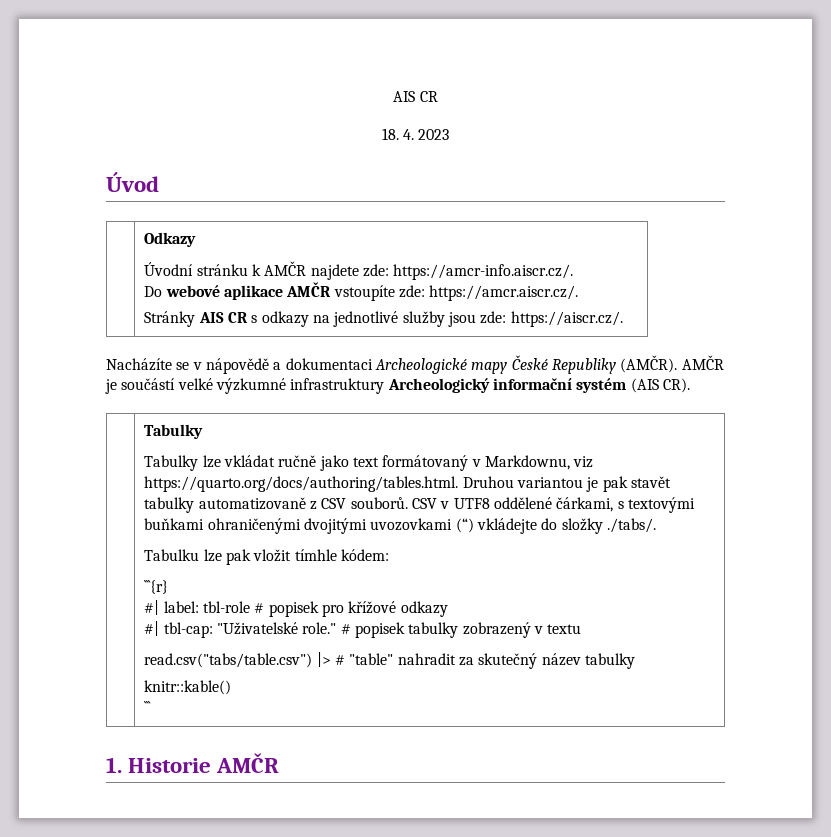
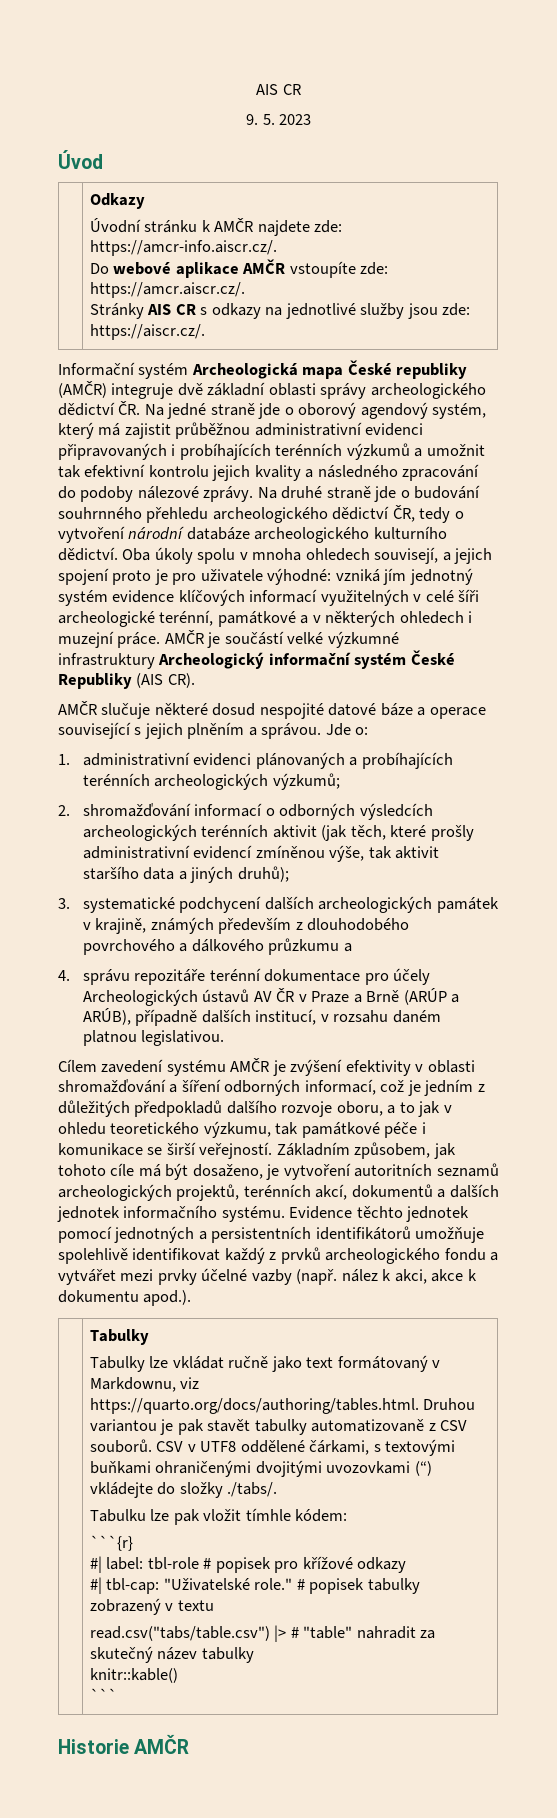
[381,128,414,140] 18. 4. -> [246,114,275,125] 9. 5.
[106,355,678,374] Nacházíte se v nápovědě a dokumentaci Archeologické mapy České Republiky (AMČR). -> [58,360,468,379] [58,381,486,399] [58,401,487,419] [58,422,424,439] [58,443,485,460] [58,464,480,481] [58,485,481,502] [58,505,464,523] [58,526,447,543] [58,547,493,564] [58,568,473,585] [58,589,480,606] [58,610,473,627] [58,631,161,648] Informační systém Archeologická mapa České republiky (AMČR) integruje dvě základní oblasti správy archeologického dědictví ČR. Na jedné straně jde o oborový agendový systém, který má zajistit průběžnou administrativní evidenci připravovaných i probíhajících terénních výzkumů a umožnit tak efektivní kontrolu jejich kvality a následného zpracování do podoby nálezové zprávy. Na druhé straně jde o budování souhrnného přehledu archeologického dědictví ČR, tedy o vytvoření národní databáze archeologického kulturního dědictví. Oba úkoly spolu v mnoha ohledech souvisejí, a jejich spojení proto je pro uživatele výhodné: vzniká jím jednotný systém evidence klíčových informací využitelných v celé šíři archeologické terénní, památkové a v některých ohledech i muzejní práce.
(627, 385) none -> [410,650,455,665] [58,673,132,689] České Republiky
(690, 385) none -> [58,701,486,719] [58,722,369,739] [58,752,453,769] [82,773,340,790] [58,803,433,820] [82,824,474,841] [82,845,440,862] [82,866,289,883] [58,896,499,913] [82,917,410,934] [82,938,352,955] [58,968,431,985] [82,988,460,1006] [82,1008,441,1026] [82,1030,225,1046] [58,1058,475,1076] [58,1079,485,1096] [58,1100,452,1117] [58,1121,426,1138] [58,1142,456,1159] [58,1163,499,1180] [58,1184,499,1201] [57,1205,470,1222] [58,1226,485,1243] [58,1247,499,1264] [58,1268,477,1285] [58,1290,192,1306] // AMČR slučuje některé dosud nespojité datové báze a operace související s jejich plněním a správou. Jde o: // 1. administrativní evidenci plánovaných a probíhajících terénních archeologických výzkumů; // 2. shromažďování informací o odborných výsledcích archeologických terénních aktivit (jak těch, které prošly administrativní evidencí zmíněnou výše, tak aktivit staršího data a jiných druhů); // 3. systematické podchycení dalších archeologických památek v krajině, známých především z dlouhodobého povrchového a dálkového průzkumu a // 4. správu repozitáře terénní dokumentace pro účely Archeologických ústavů AV ČR v Praze a Brně (ARÚP a ARÚB), případně dalších institucí, v rozsahu daném platnou legislativou. // Cílem zavedení systému AMČR je zvýšení efektivity v oblasti shromažďování a šíření odborných informací, což je jedním z důležitých předpokladů dalšího rozvoje oboru, a to jak v ohledu teoretického výzkumu, tak památkové péče i komunikace se širší veřejností. Základním způsobem, jak tohoto cíle má být dosaženo, je vytvoření autoritních seznamů archeologických projektů, terénních akcí, dokumentů a dalších jednotek informačního systému. Evidence těchto jednotek pomocí jednotných a persistentních identifikátorů umožňuje spolehlivě identifikovat každý z prvků archeologického fondu a vytvářet mezi prvky účelné vazby (např. nález k akci, akce k dokumentu apod.).
[106,757,122,773] 1. -> (118, 1694) none

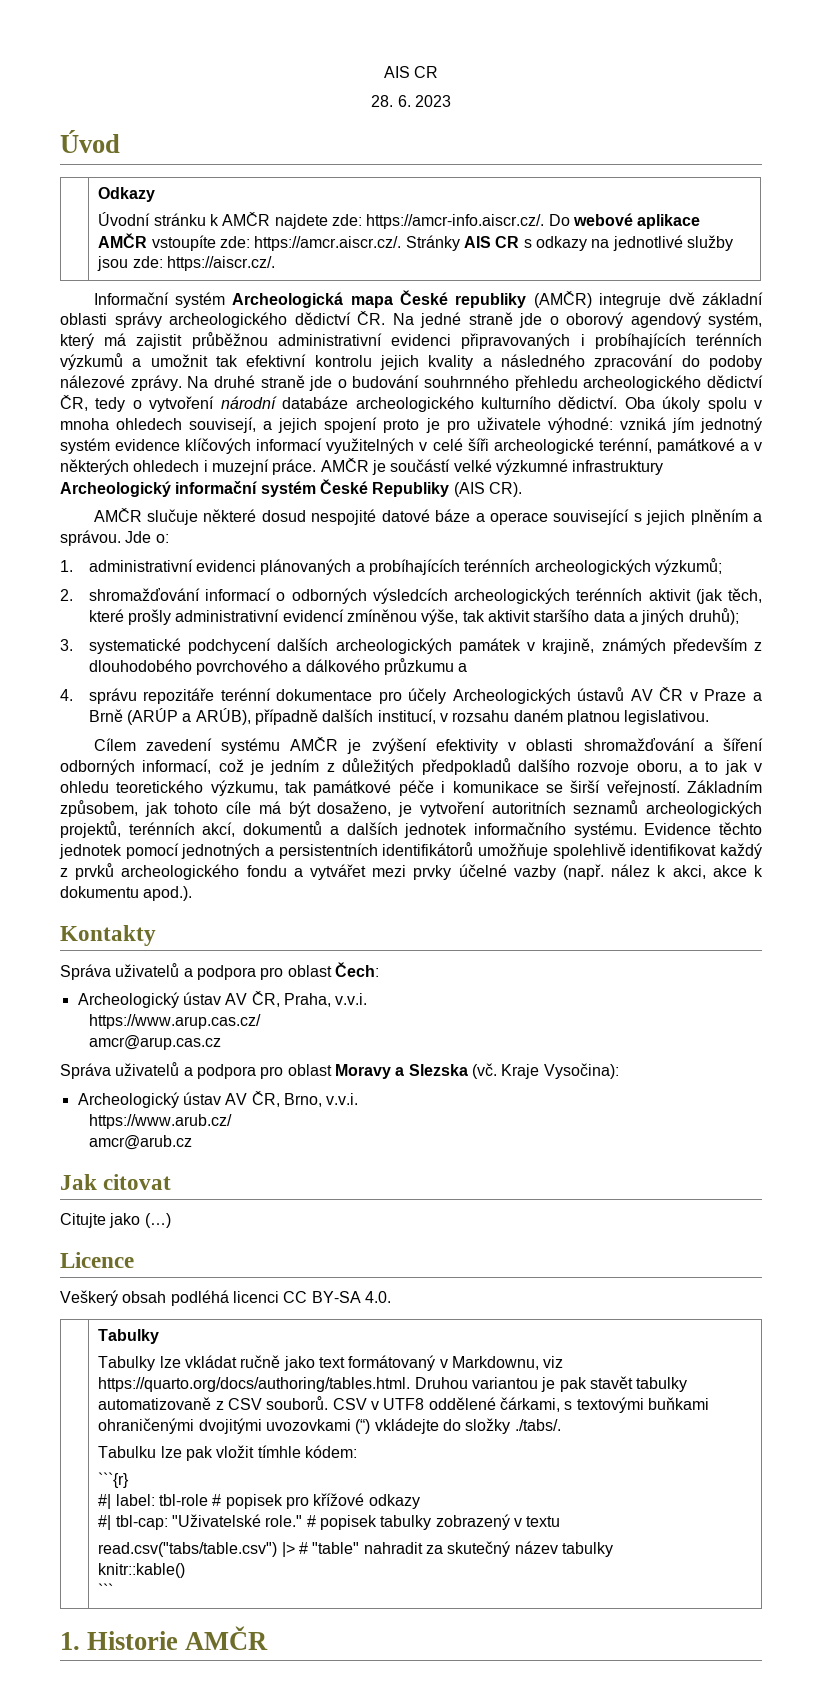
[246,114,275,125] 9. 5. -> [371,95,411,107] 28. 6.
(278, 248) // -> (545, 221) none
(246, 290) // -> (402, 243) none
(192, 1298) none -> [60,925,156,946] [60,962,379,980] [77,991,368,1008] [88,1014,261,1029] [88,1035,221,1050] [60,1062,619,1079] [77,1091,359,1108] [88,1114,232,1129] [88,1135,192,1150] [60,1174,172,1190] [60,1213,171,1228] [60,1252,134,1268] [60,1290,391,1306] // Kontakty // Správa uživatelů a podpora pro oblast Čech: // Archeologický ústav AV ČR, Praha, v.v.i. // https://www.arup.cas.cz/ // amcr@arup.cas.cz // Správa uživatelů a podpora pro oblast Moravy a Slezska (vč. Kraje Vysočina): // Archeologický ústav AV ČR, Brno, v.v.i. // https://www.arub.cz/ // amcr@arub.cz // Jak citovat // Citujte jako (…) // Licence // Veškerý obsah podléhá licenci CC BY-SA 4.0.
(118, 1694) none -> [60,1632,80,1650] 1.

